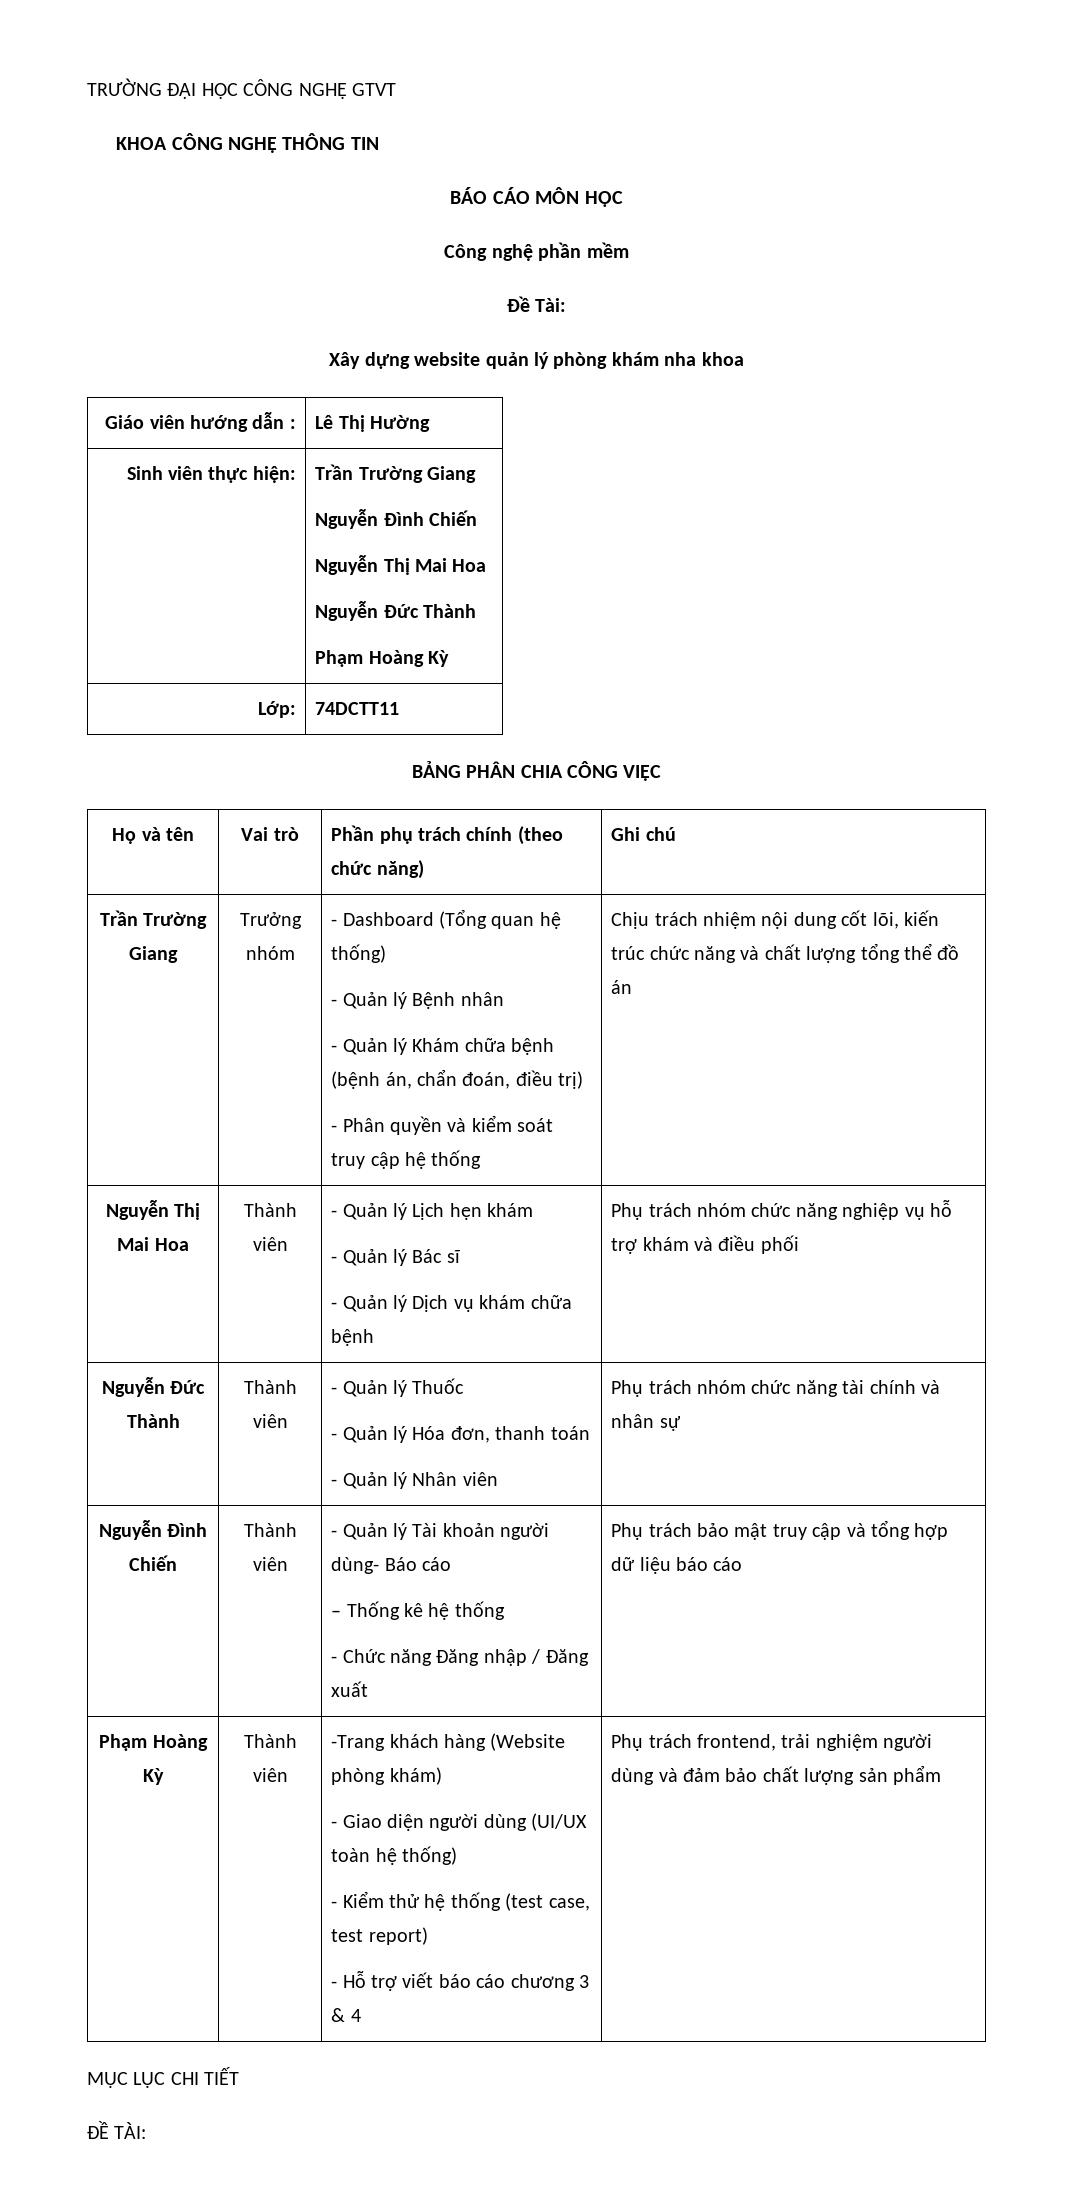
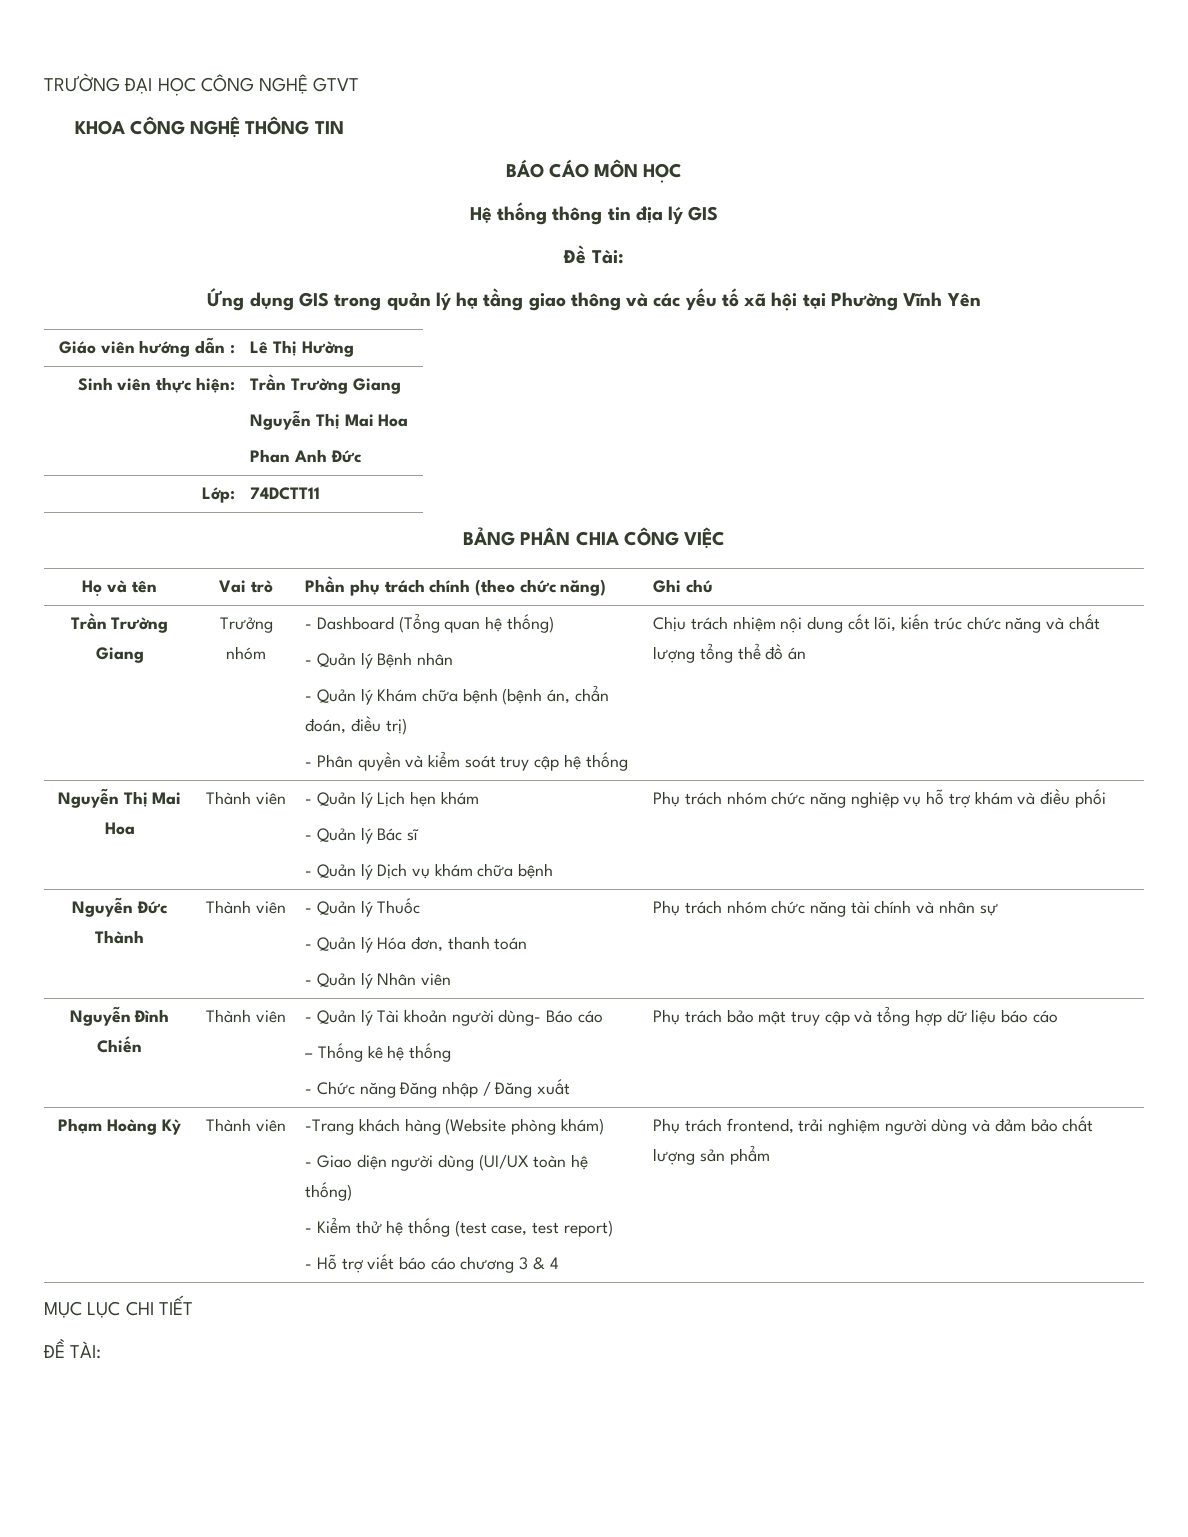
[444,242,629,261] [506,296,567,312] [329,352,744,369] Công nghệ phần mềm // Đề Tài: // Xây dựng website quản lý phòng khám nha khoa -> [469,202,719,225] [563,245,624,264] [207,288,981,311] Hệ thống thông tin địa lý GIS // Đề Tài: // Ứng dụng GIS trong quản lý hạ tầng giao thông và các yếu tố xã hội tại Phường Vĩnh Yên
[315,509,477,529] // Nguyễn Đình Chiến -> (401, 386) none
[315,601,476,621] [315,650,449,667] Nguyễn Đức Thành // Phạm Hoàng Kỳ -> [250,449,362,463] Phan Anh Đức

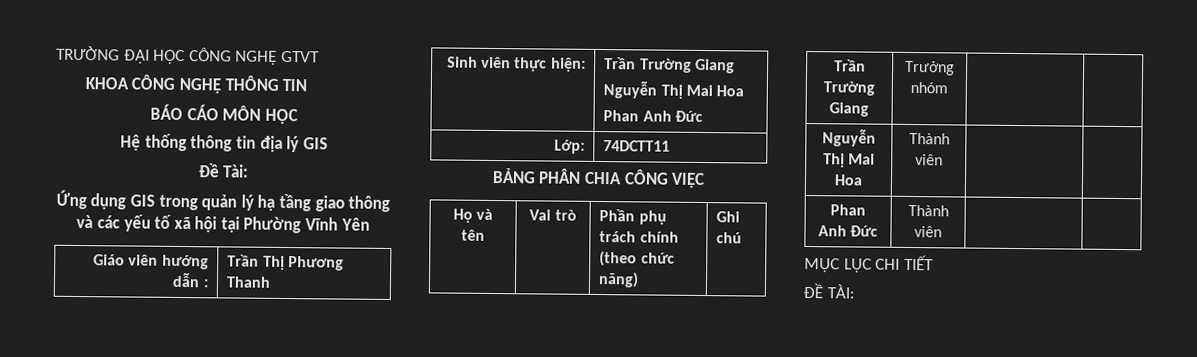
[250,340,354,357] Lê Thị Hường -> [227,254,344,271] [226,276,272,288] Trần Thị Phương Thanh
[305,613,554,633] [305,652,453,669] [305,685,609,705] [305,716,407,735] [305,751,628,771] [653,614,1100,633] [653,643,806,663] - Dashboard (Tổng quan hệ thống) // - Quản lý Bệnh nhân // - Quản lý Khám chữa bệnh (bệnh án, chẩn đoán, điều trị) // - Phân quyền và kiểm soát truy cập hệ thống | Chịu trách nhiệm nội dung cốt lõi, kiến trúc chức năng và chất lượng tổng thể đồ án -> (948, 87) |
[305,791,479,808] [305,827,419,844] [305,863,554,880] [653,789,1106,808] [72,897,168,917] [95,930,144,944] [206,900,286,914] [305,898,421,917] [305,936,528,953] [305,972,451,989] [653,900,998,917] [69,1006,170,1026] [97,1036,142,1053] [206,1009,286,1023] [305,1009,603,1026] [305,1043,451,1062] [305,1079,571,1098] [653,1006,1058,1026] [58,1118,181,1135] [206,1118,286,1132] [305,1118,604,1135] [305,1154,589,1171] [305,1182,353,1201] [305,1217,613,1237] [305,1254,559,1273] [653,1116,1094,1135] [653,1145,770,1165] - Quản lý Lịch hẹn khám // - Quản lý Bác sĩ // - Quản lý Dịch vụ khám chữa bệnh | Phụ trách nhóm chức năng nghiệp vụ hỗ trợ khám và điều phối // Nguyễn Đức Thành | Thành viên | - Quản lý Thuốc // - Quản lý Hóa đơn, thanh toán // - Quản lý Nhân viên | Phụ trách nhóm chức năng tài chính và nhân sự // Nguyễn Đình Chiến | Thành viên | - Quản lý Tài khoản người dùng- Báo cáo // – Thống kê hệ thống // - Chức năng Đăng nhập / Đăng xuất | Phụ trách bảo mật truy cập và tổng hợp dữ liệu báo cáo // Phạm Hoàng Kỳ | Thành viên | -Trang khách hàng (Website phòng khám) // - Giao diện người dùng (UI/UX toàn hệ thống) // - Kiểm thử hệ thống (test case, test report) // - Hỗ trợ viết báo cáo chương 3 & 4 | Phụ trách frontend, trải nghiệm người dùng và đảm bảo chất lượng sản phẩm -> [830,204,866,216] [817,225,879,237] [907,204,949,217] [914,226,942,238] | // Phan Anh Đức | Thành viên | |

